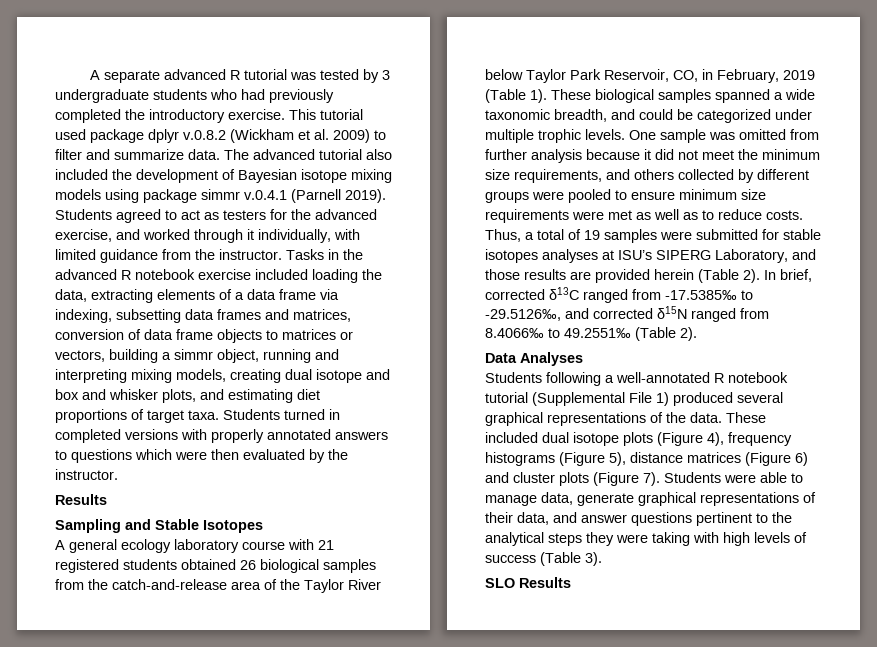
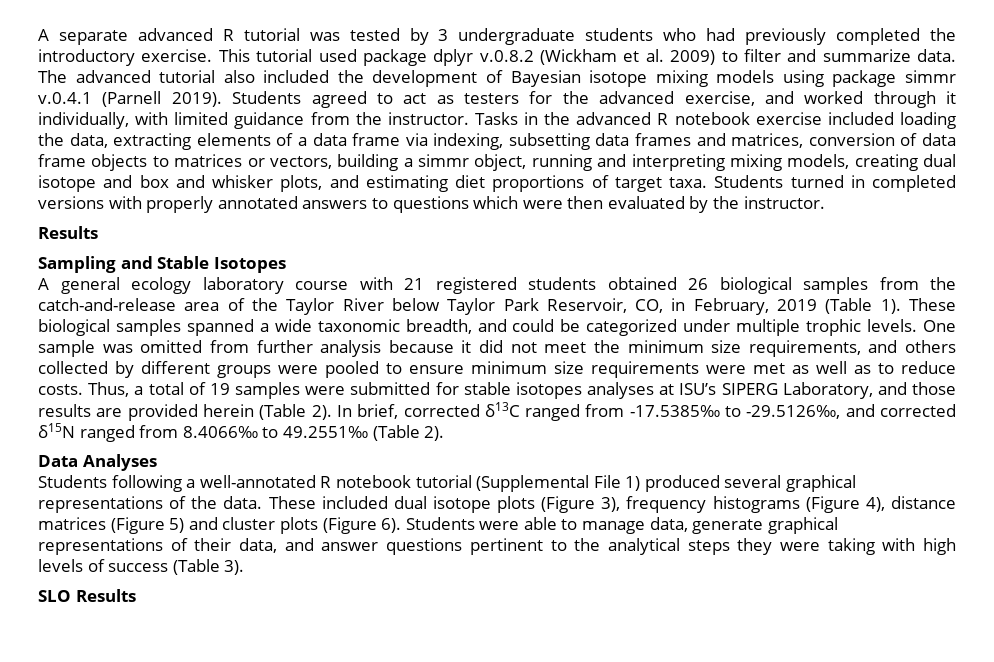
[707,432,724,446] 4), -> [601,497,621,512] 3),
[609,452,626,466] 5), -> [865,497,885,512] 4),
[795,452,808,466] 6) -> [169,518,185,533] 5)
[643,472,660,486] 7). -> [381,518,402,533] 6).

